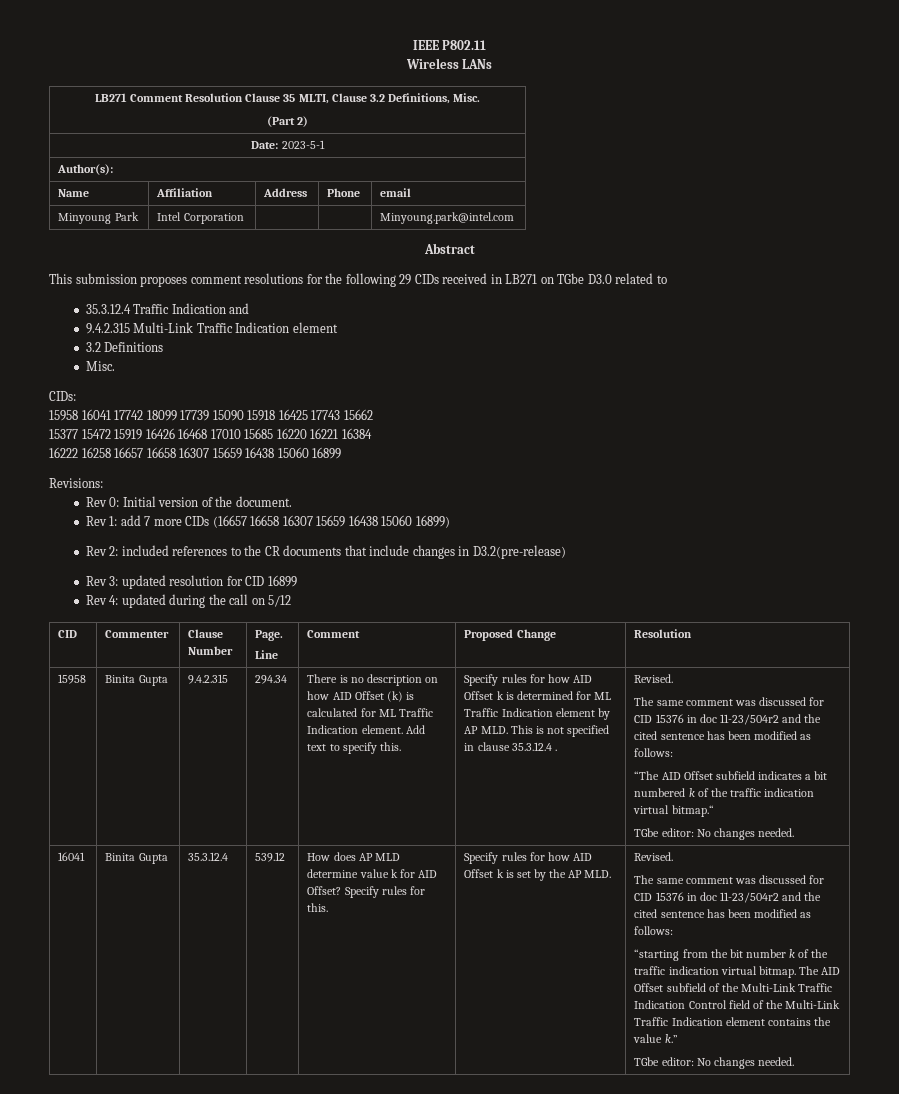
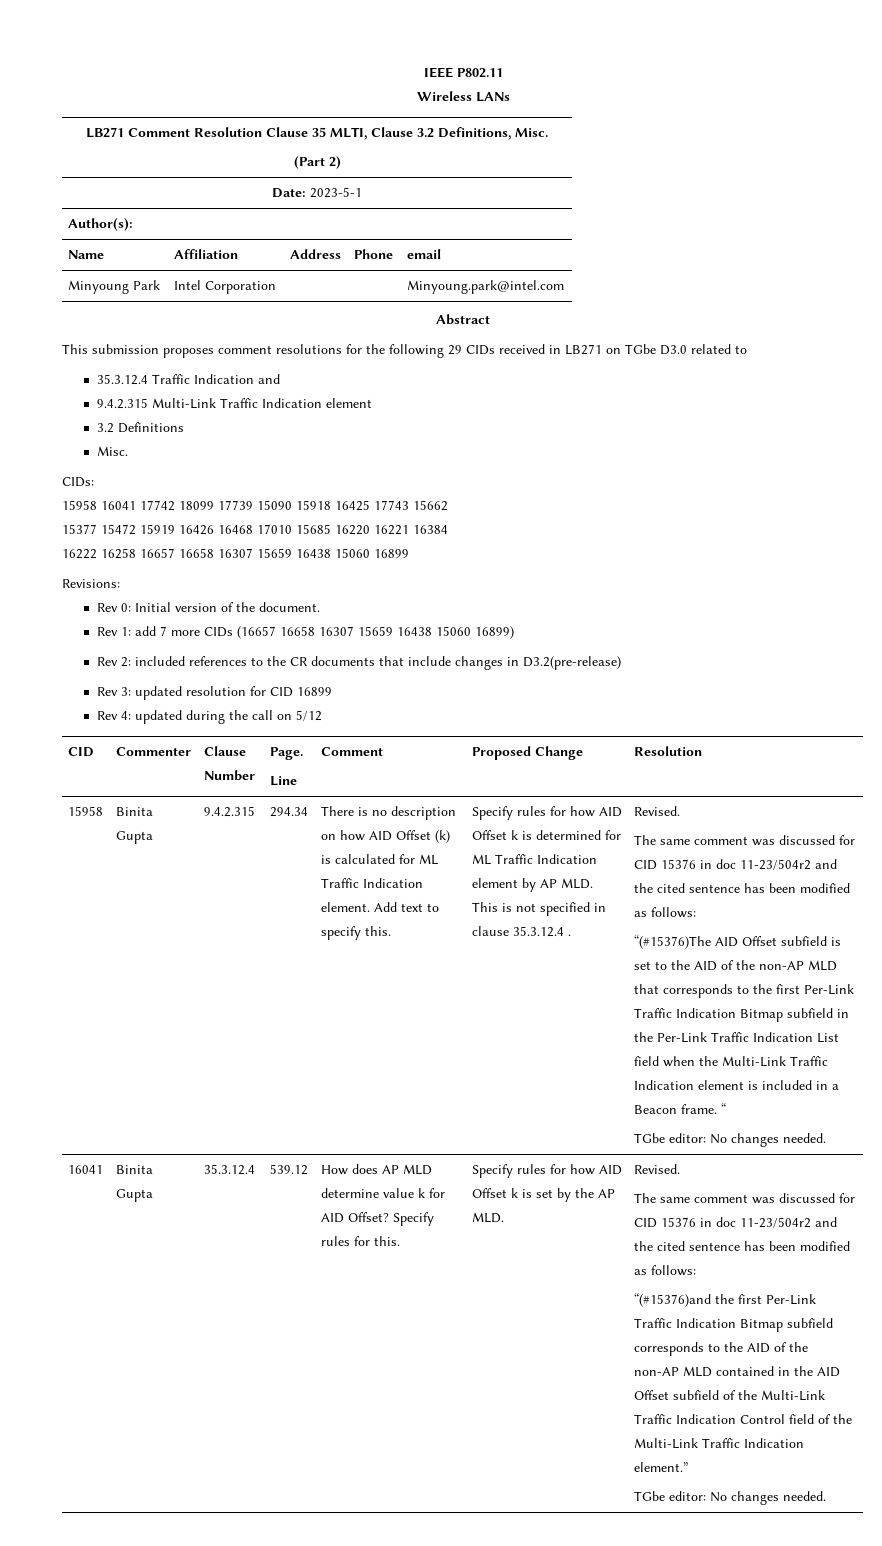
[634,771,828,780] [634,788,814,797] [633,805,714,817] “The AID Offset subfield indicates a bit numbered k of the traffic indication virtual bitmap.“ -> [634,935,842,949] [634,960,838,971] [634,984,855,998] [634,1008,850,1022] [634,1032,840,1043] [634,1056,829,1067] [634,1080,840,1090] [634,1103,727,1114] “(#15376)The AID Offset subfield is set to the AID of the non-AP MLD that corresponds to the first Per-Link Traffic Indication Bitmap subfield in the Per-Link Traffic Indication List field when the Multi-Link Traffic Indication element is included in a Beacon frame. “
[634,949,829,961] [634,966,819,978] “starting from the bit number k of the traffic indication virtual bitmap. The -> [634,1293,817,1307] [634,1318,834,1332] [634,1342,809,1356] [634,1366,814,1377] “(#15376)and the first Per-Link Traffic Indication Bitmap subfield corresponds to the AID of the non-AP MLD contained in the
[725,1017,831,1026] [633,1034,678,1043] element contains the value k.” -> [634,1462,689,1472] element.”

